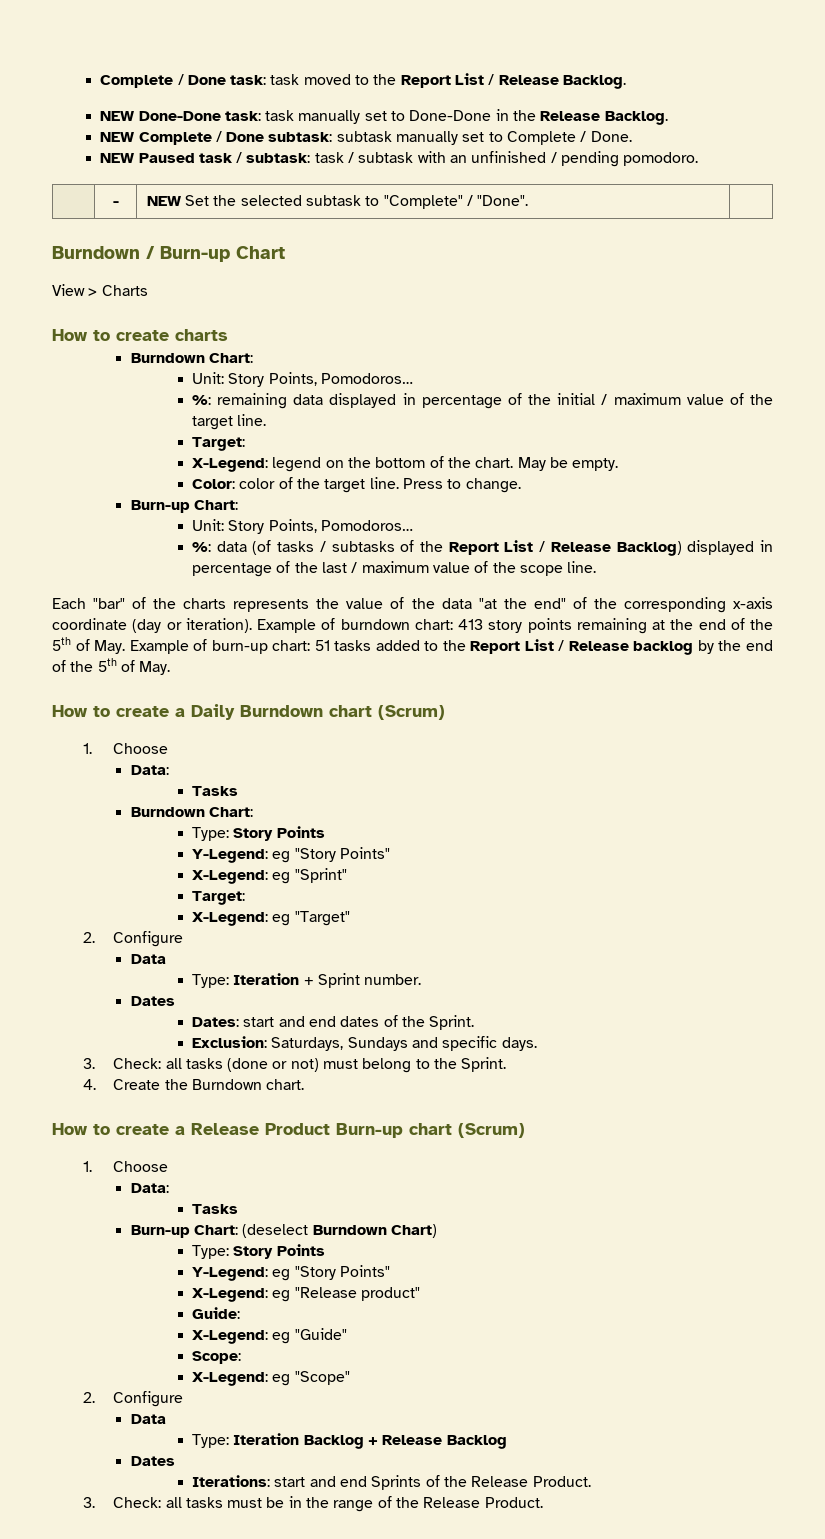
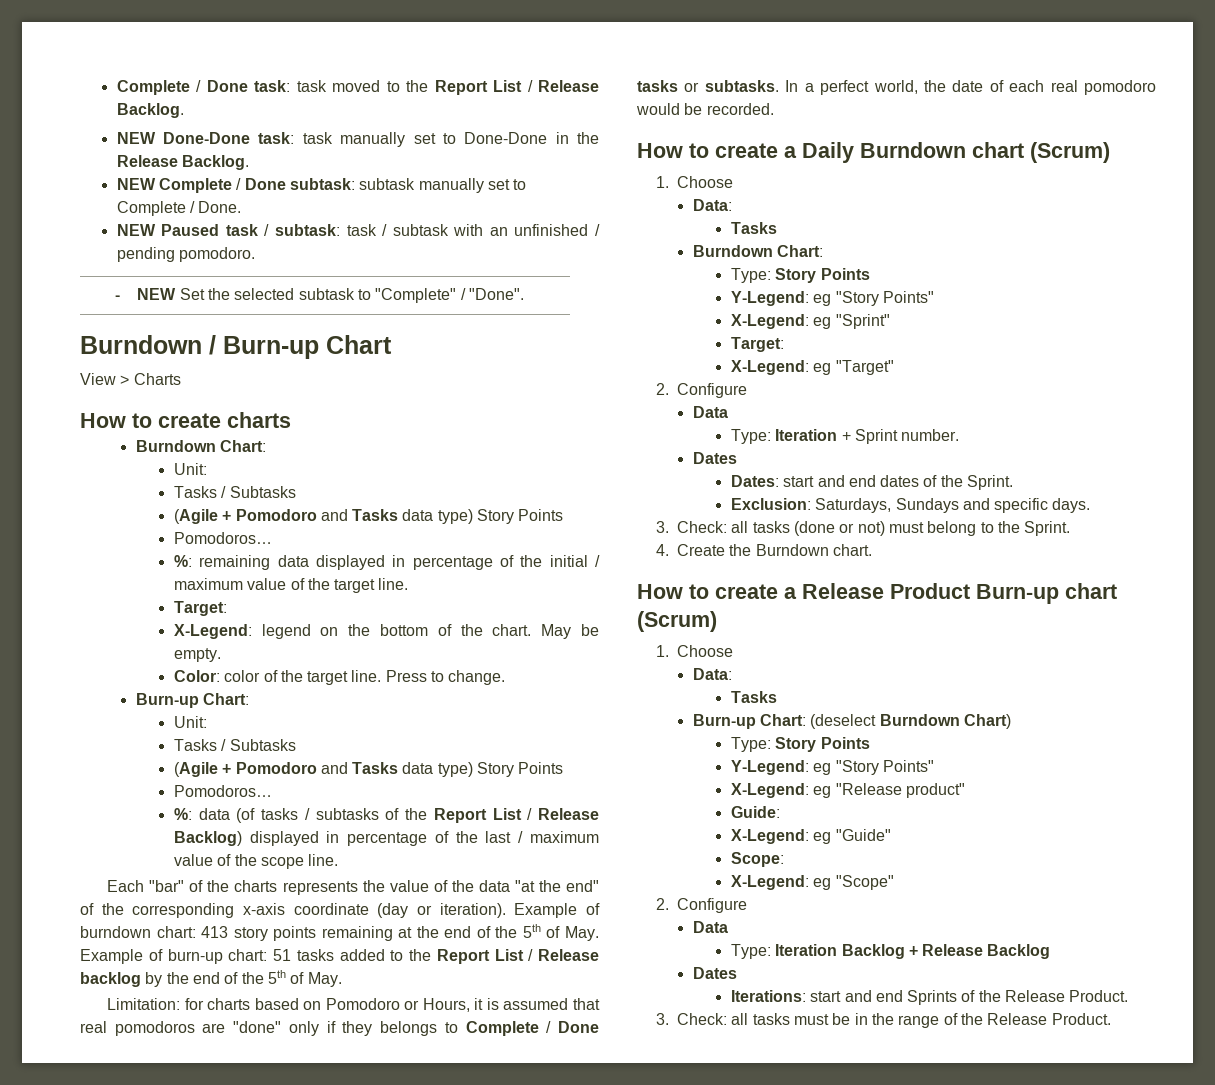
[228,372,317,387] Story Points, -> [173,486,296,498] [173,509,564,524] // Tasks / Subtasks // (Agile + Pomodoro and Tasks data type) Story Points //
[228,519,317,534] Story Points, -> [173,739,296,751] [173,762,564,777] // Tasks / Subtasks // (Agile + Pomodoro and Tasks data type) Story Points //
(171, 668) none -> [107,998,600,1012] [80,1021,599,1036] [637,80,1156,95] [636,103,774,115] // Limitation: for charts based on Pomodoro or Hours, it is assumed that real pomodoros are "done" only if they belongs to Complete / Done tasks or subtasks. In a perfect world, the date of each real pomodoro would be recorded.

